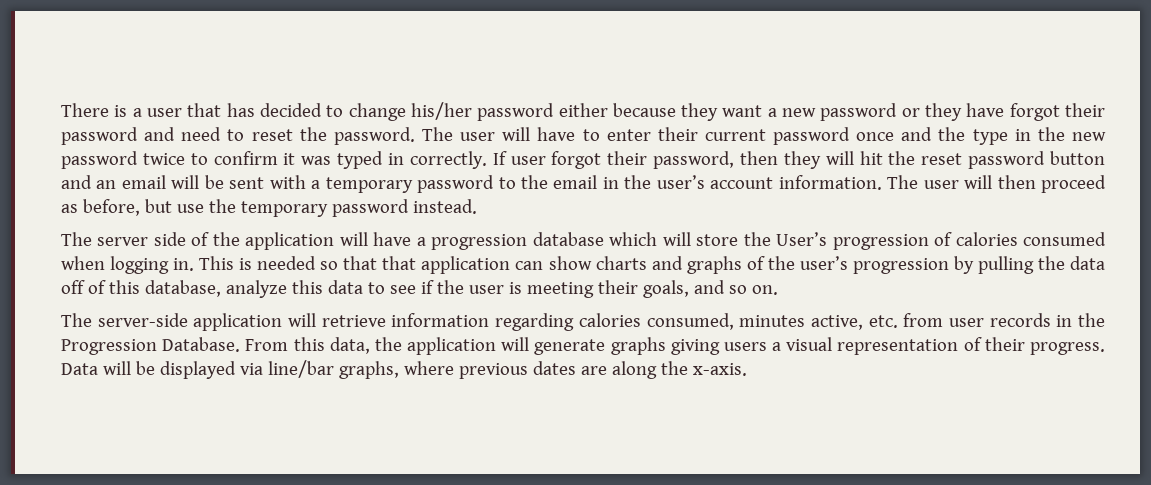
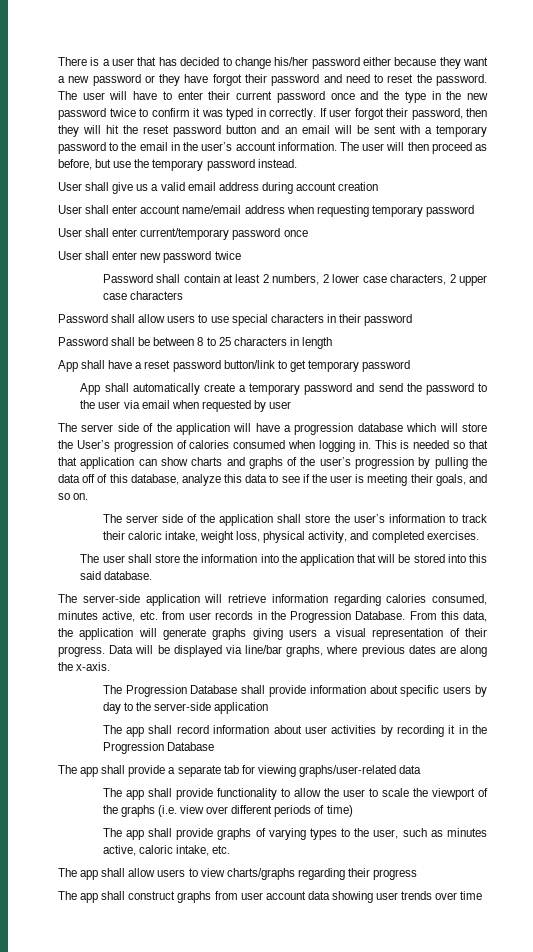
(477, 206) none -> [58,182,379,194] [58,205,474,217] [58,228,308,240] [58,251,241,263] [102,274,488,286] [102,291,183,300] [58,314,413,326] [58,337,332,349] [58,360,411,372] [80,383,487,395] [80,400,292,412] // User shall give us a valid email address during account creation // User shall enter account name/email address when requesting temporary password // User shall enter current/temporary password once // User shall enter new password twice // Password shall contain at least 2 numbers, 2 lower case characters, 2 upper case characters // Password shall allow users to use special characters in their password // Password shall be between 8 to 25 characters in length // App shall have a reset password button/link to get temporary password // App shall automatically create a temporary password and send the password to the user via email when requested by user
(778, 290) none -> [102,514,487,526] [102,531,479,543] [80,554,488,566] [80,571,153,580] // The server side of the application shall store the user’s information to track their caloric intake, weight loss, physical activity, and completed exercises. // The user shall store the information into the application that will be stored into this said database.
(747, 369) none -> [102,685,487,697] [102,702,269,714] [102,725,487,737] [102,742,214,754] [58,765,422,777] [102,788,488,800] [102,805,353,817] [102,828,487,840] [102,845,231,856] [58,868,418,880] [58,891,483,903] // The Progression Database shall provide information about specific users by day to the server-side application // The app shall record information about user activities by recording it in the Progression Database // The app shall provide a separate tab for viewing graphs/user-related data // The app shall provide functionality to allow the user to scale the viewport of the graphs (i.e. view over different periods of time) // The app shall provide graphs of varying types to the user, such as minutes active, caloric intake, etc. // The app shall allow users to view charts/graphs regarding their progress // The app shall construct graphs from user account data showing user trends over time

